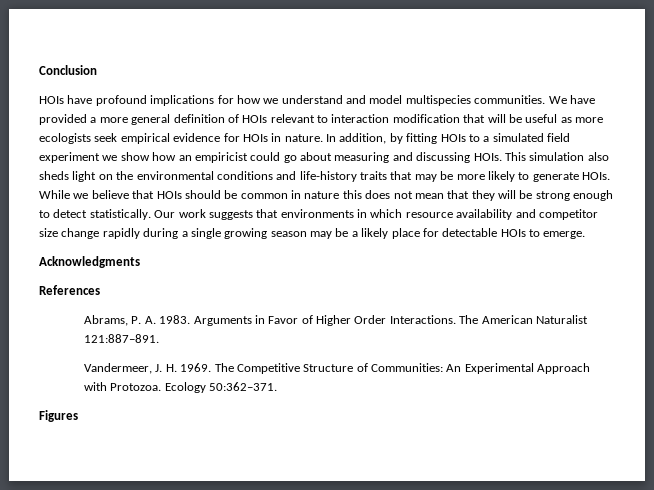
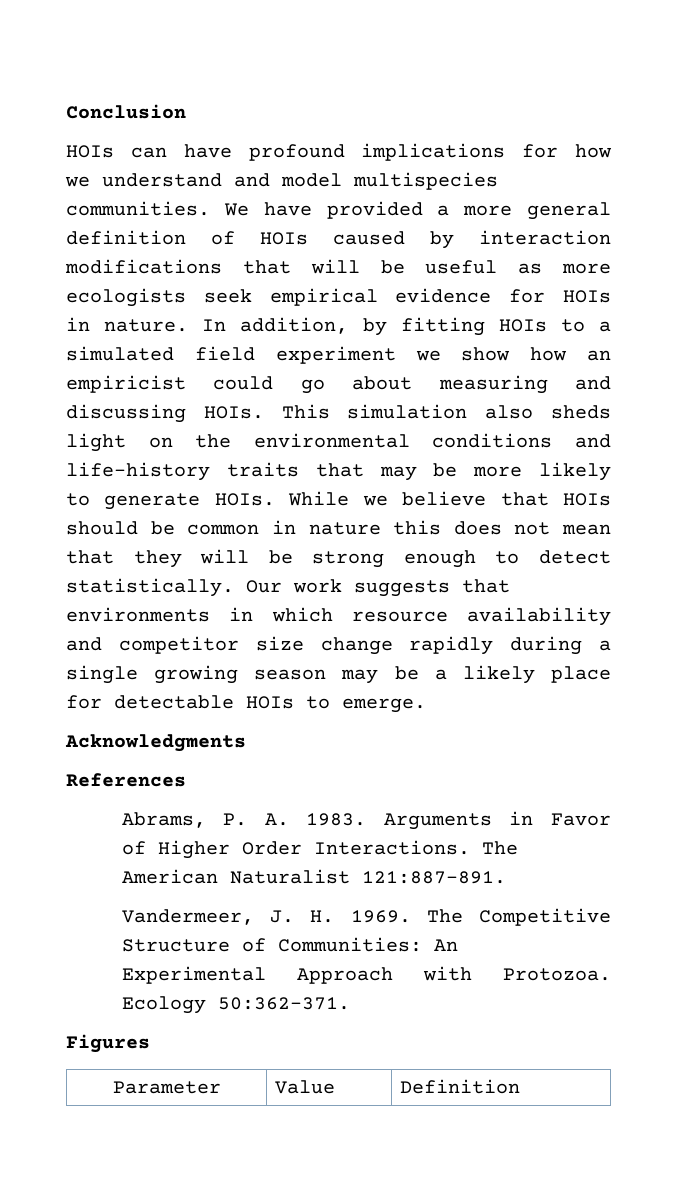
(64, 100) none -> [130,147,167,158] can
[270,114,460,123] relevant to interaction modification -> [333,230,611,249] [65,259,222,274] caused by interaction modifications
(78, 416) none -> [112,1081,221,1094] [275,1080,336,1094] [400,1079,521,1094] // Parameter | Value | Definition

